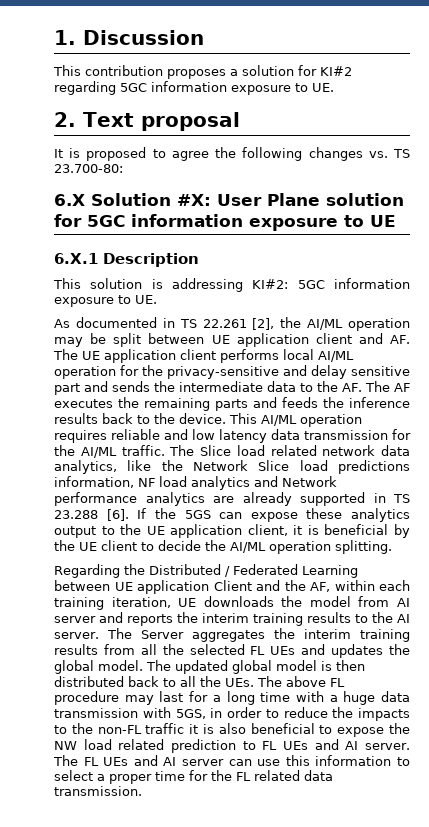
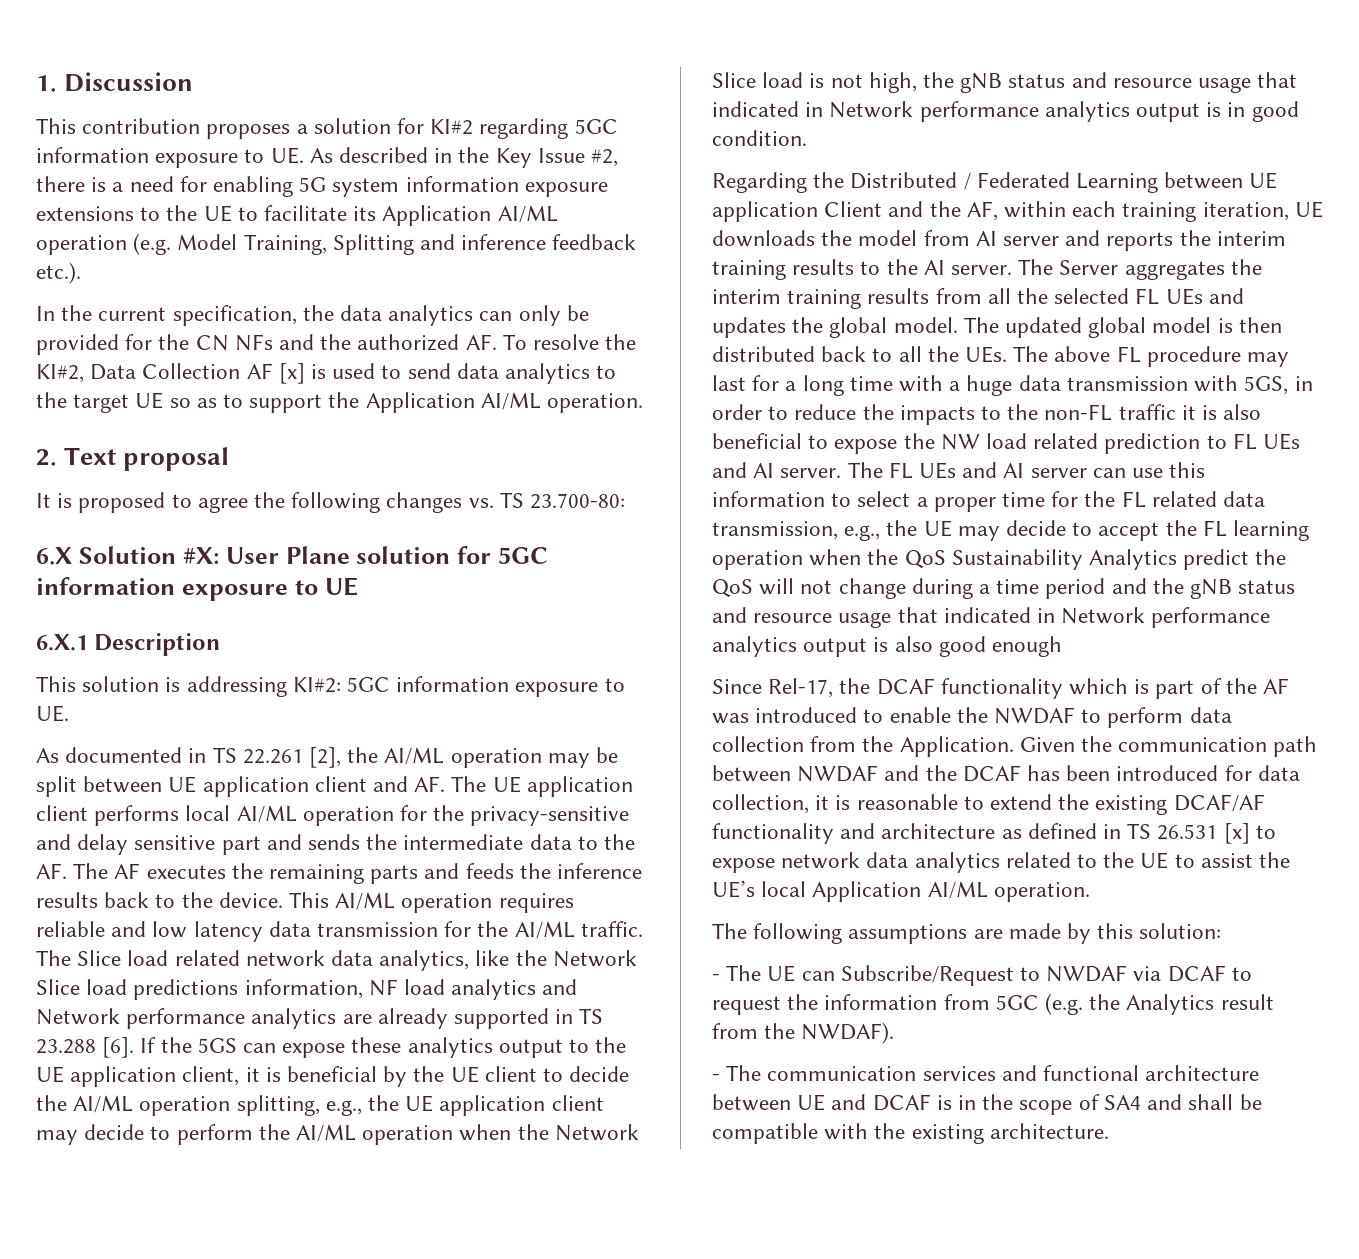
(334, 87) none -> [309,147,619,168] [36,176,608,197] [36,205,558,226] [36,233,637,255] [36,262,81,284] [36,305,589,326] [36,334,637,355] [36,363,617,384] [36,392,644,413] As described in the Key Issue #2, there is a need for enabling 5G system information exposure extensions to the UE to facilitate its Application AI/ML operation (e.g. Model Training, Splitting and inference feedback etc.). // In the current specification, the data analytics can only be provided for the CN NFs and the authorized AF. To resolve the KI#2, Data Collection AF [x] is used to send data analytics to the target UE so as to support the Application AI/ML operation.
[335,540,392,554] splitting. -> [236,1095,604,1116] [36,1124,639,1145] [712,72,1298,93] [712,101,1299,122] [712,130,807,146] splitting, e.g., the UE application client may decide to perform the AI/ML operation when the Network Slice load is not high, the gNB status and resource usage that indicated in Network performance analytics output is in good condition.
[54,786,142,796] transmission. -> [712,520,1310,541] [712,549,1287,570] [712,578,1296,599] [712,607,1271,628] [712,636,1063,657] [712,678,1290,699] [712,707,1232,728] [712,736,1318,757] [712,765,1300,782] [712,794,1265,815] [712,823,1276,844] [712,852,1291,873] [712,880,1090,902] [712,923,1222,944] [712,965,1252,986] [712,993,1274,1015] [712,1022,895,1044] [712,1065,1260,1081] [712,1094,1262,1115] [712,1123,1109,1144] transmission, e.g., the UE may decide to accept the FL learning operation when the QoS Sustainability Analytics predict the QoS will not change during a time period and the gNB status and resource usage that indicated in Network performance analytics output is also good enough // Since Rel-17, the DCAF functionality which is part of the AF was introduced to enable the NWDAF to perform data collection from the Application. Given the communication path between NWDAF and the DCAF has been introduced for data collection, it is reasonable to extend the existing DCAF/AF functionality and architecture as defined in TS 26.531 [x] to expose network data analytics related to the UE to assist the UE’s local Application AI/ML operation. // The following assumptions are made by this solution: // - The UE can Subscribe/Request to NWDAF via DCAF to request the information from 5GC (e.g. the Analytics result from the NWDAF). // - The communication services and functional architecture between UE and DCAF is in the scope of SA4 and shall be compatible with the existing architecture.

